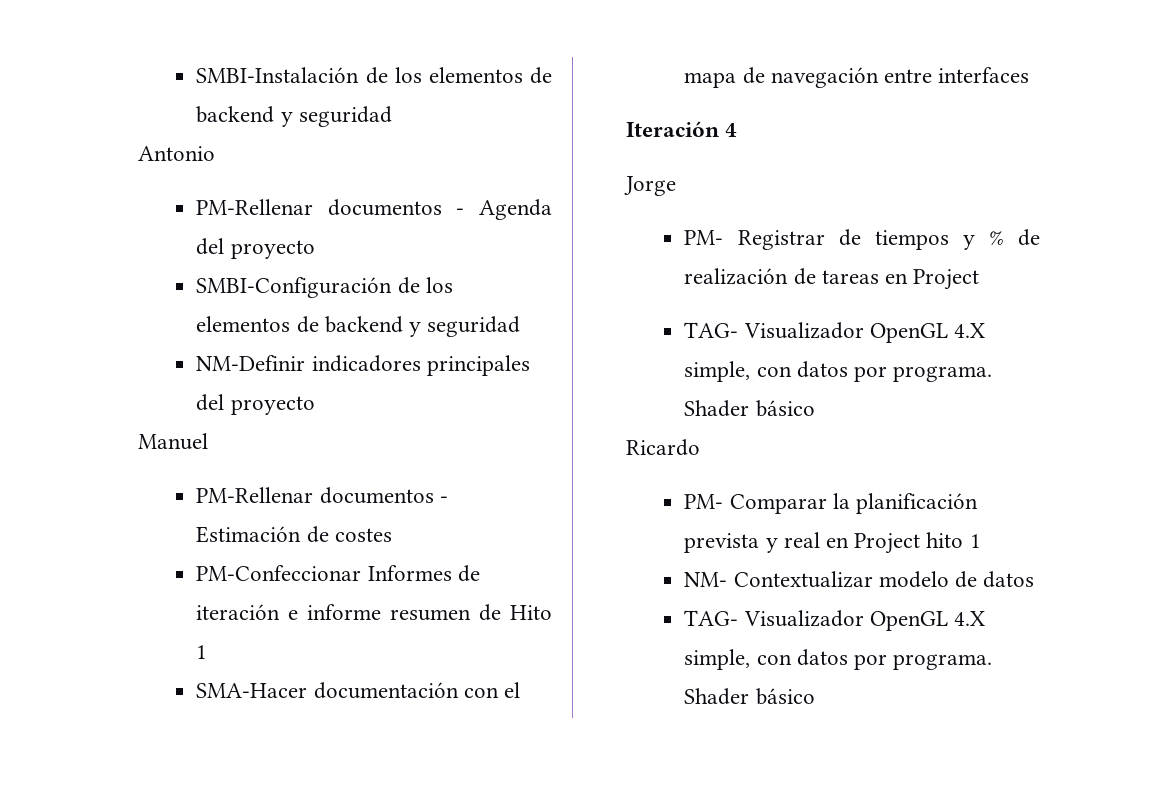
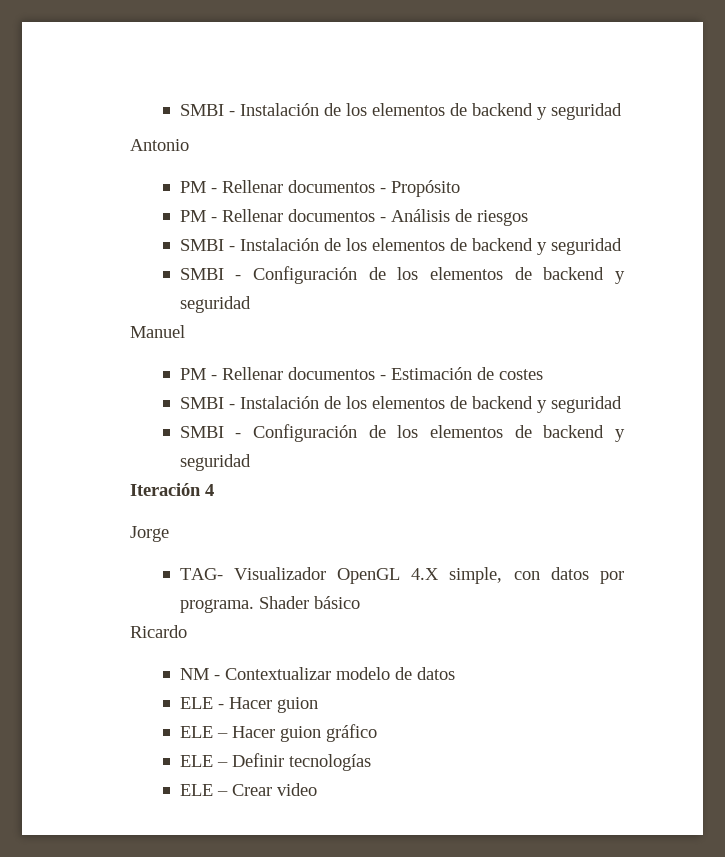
[196,67,360,83] SMBI-Instalación -> [179,103,319,116] SMBI - Instalación
[196,199,552,220] [196,238,315,259] [196,277,453,298] [196,316,521,337] [196,355,530,376] [196,394,315,415] [137,433,208,450] [196,487,314,503] PM-Rellenar documentos - Agenda del proyecto // SMBI-Configuración de los elementos de backend y seguridad // NM-Definir indicadores principales del proyecto // Manuel // PM-Rellenar -> [179,180,460,197] [179,209,528,226] [179,238,622,255] [179,266,625,284] [179,296,251,313] [130,325,186,338] [179,367,283,380] PM - Rellenar documentos - Propósito // PM - Rellenar documentos - Análisis de riesgos // SMBI - Instalación de los elementos de backend y seguridad // SMBI - Configuración de los elementos de backend y seguridad // Manuel // PM - Rellenar
[196,565,480,582] [196,604,552,621] [196,645,208,659] [196,682,521,699] [684,67,1030,88] [625,121,737,137] [623,176,676,196] [684,229,1040,250] [684,268,980,290] PM-Confeccionar Informes de iteración e informe resumen de Hito 1 // SMA-Hacer documentación con el mapa de navegación entre interfaces // Iteración 4 // Jorge // PM- Registrar de tiempos y % de realización de tareas en Project -> [179,396,622,413] [179,424,625,442] [179,454,251,471] [130,483,215,496] [130,526,170,542] SMBI - Instalación de los elementos de backend y seguridad // SMBI - Configuración de los elementos de backend y seguridad // Iteración 4 // Jorge
[684,493,979,514] [684,532,981,554] [684,571,1035,588] [684,610,986,631] [684,649,993,670] [684,688,815,705] PM- Comparar la planificación prevista y real en Project hito 1 // NM- Contextualizar modelo de datos // TAG- Visualizador OpenGL 4.X simple, con datos por programa. Shader básico -> [179,667,455,680] [179,697,318,713] [179,724,377,742] [179,753,371,771] [179,783,317,796] NM - Contextualizar modelo de datos // ELE - Hacer guion // ELE – Hacer guion gráfico // ELE – Definir tecnologías // ELE – Crear video

